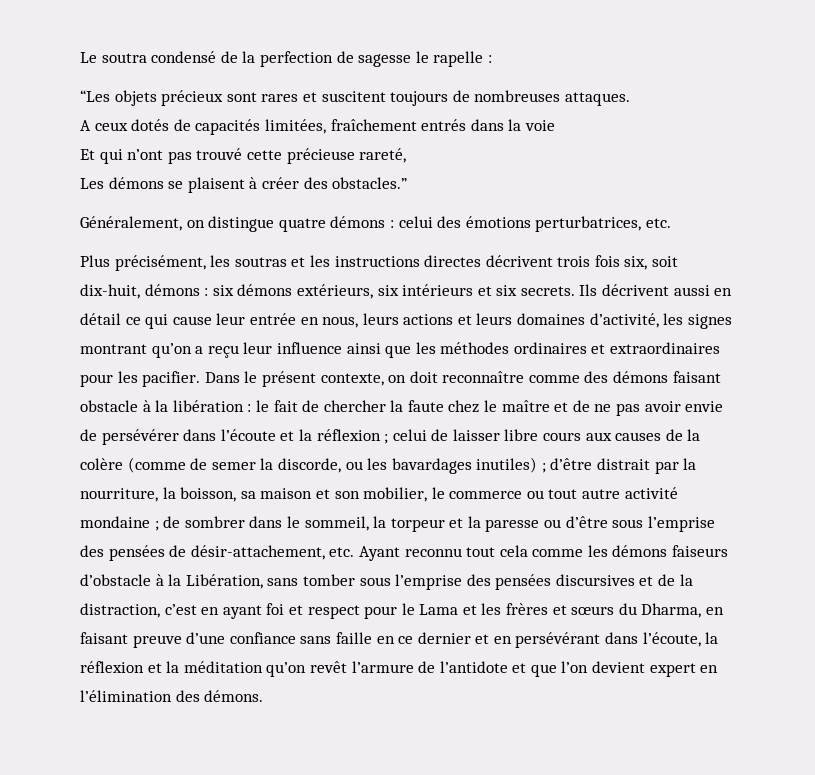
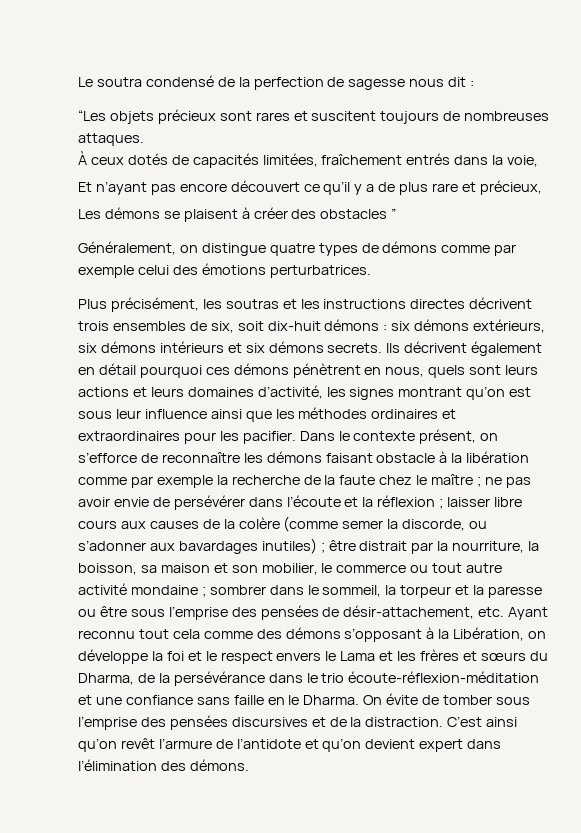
[415,51,484,67] le rapelle -> [409,77,467,87] nous dit
[80,120,91,131] A -> [78,151,87,165] À
[524,120,555,131] voie -> [507,155,539,167] voie,
[99,148,407,164] qui n’ont pas trouvé cette précieuse rareté, -> [95,180,542,195] n’ayant pas encore découvert ce qu’il y a de plus rare et précieux,
[332,177,408,189] obstacles.” -> [320,208,397,219] obstacles ”
[330,216,394,228] démons : -> [318,241,517,256] [78,265,134,278] types de démons comme par exemple
[535,216,671,232] perturbatrices, etc. -> [269,265,371,278] perturbatrices.
[594,255,620,267] fois -> [112,321,207,331] ensembles de
[80,284,140,299] dix-huit, -> [267,321,321,331] dix-huit
(399, 290) none -> [100,341,156,353] démons
(518, 290) none -> [268,341,324,353] démons
[673,285,710,296] aussi -> [471,341,543,356] également
[125,313,359,329] ce qui cause leur entrée en nous, -> [139,363,502,378] pourquoi ces démons pénètrent en nous, quels sont
[195,345,239,358] a reçu -> [509,387,532,397] [78,411,112,419] est sous
[261,371,609,387] présent contexte, on doit reconnaître comme des -> [353,429,499,444] [78,452,263,463] contexte présent, on s’efforce de reconnaître les
[247,400,386,412] : le fait de chercher -> [78,475,321,488] comme par exemple la recherche de
[554,400,590,412] et de -> [477,476,482,487] ;
[392,429,449,441] celui de -> (444, 503) none
[190,458,208,470] de -> (339, 524) none
[367,458,388,470] les -> [78,540,175,551] s’adonner aux
[550,458,593,470] d’être -> [328,540,356,551] être
[163,516,181,528] de -> (206, 591) none
[565,516,608,528] d’être -> [99,606,127,617] être
[587,545,729,557] [80,574,299,589] les démons faiseurs d’obstacle à la Libération, sans -> [256,627,547,642] [78,649,548,664] [78,671,540,686] [78,693,440,705] des démons s’opposant à la Libération, on développe la foi et le respect envers le Lama et les frères et sœurs du Dharma, de la persévérance dans le trio écoute-réflexion-méditation et une confiance sans faille en le Dharma. On évite de
[80,603,725,619] [80,632,719,648] [80,661,263,673] distraction, c’est en ayant foi et respect pour le Lama et les frères et sœurs du Dharma, en faisant preuve d’une confiance sans faille en ce dernier et en persévérant dans l’écoute, la réflexion et la méditation -> [365,716,518,727] distraction. C’est ainsi
[530,661,589,677] que l’on -> [322,738,362,752] qu’on
[700,665,719,673] en -> [467,739,502,749] dans

